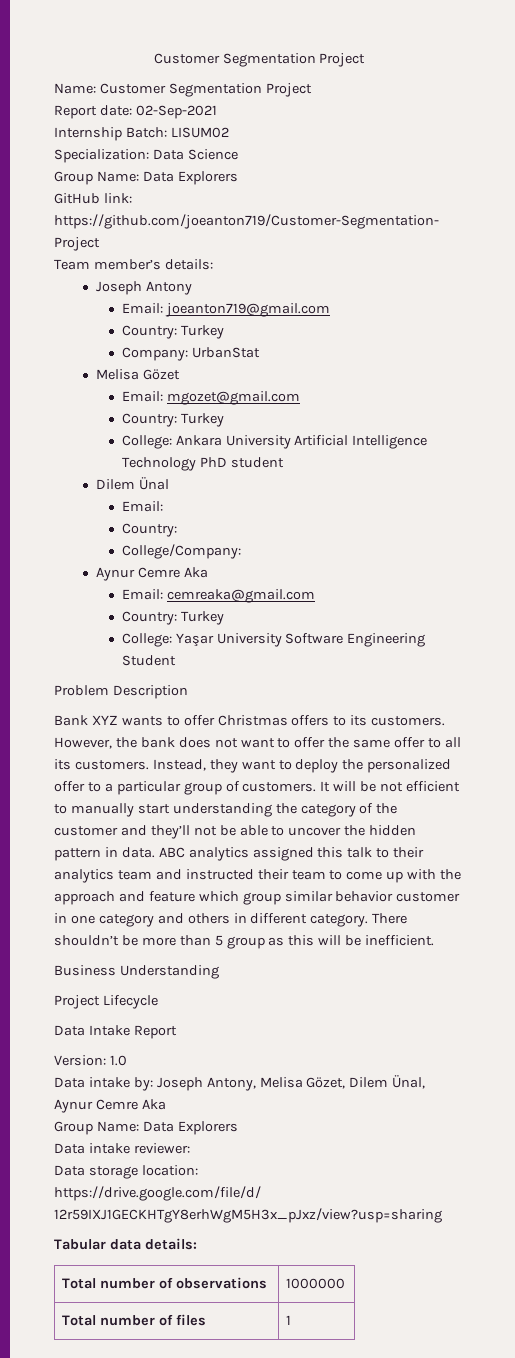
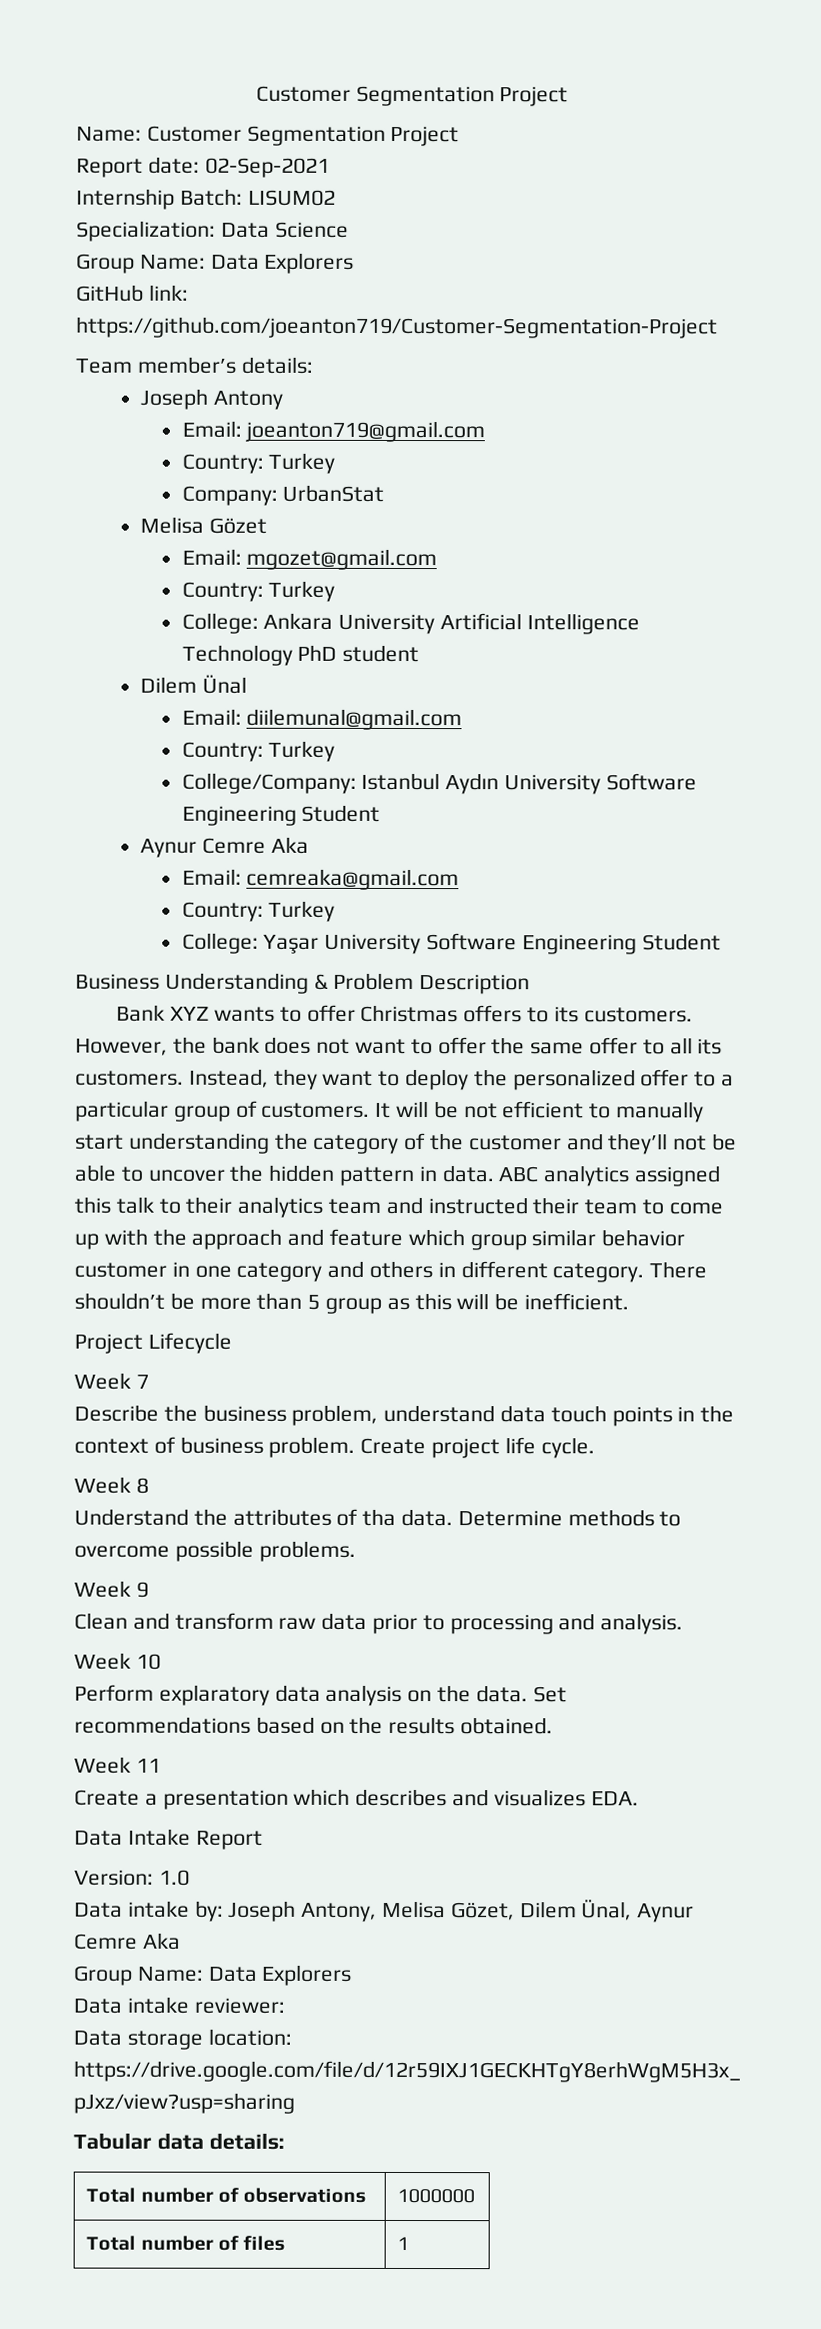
[121,523,177,537] // Country: -> [246,708,463,731] [181,740,336,762] diilemunal@gmail.com // Country: Turkey
(241, 551) none -> [361,772,697,795] [181,804,381,826] Istanbul Aydın University Software Engineering Student
(176, 660) none -> [75,972,329,994] Business Understanding &
[54,965,219,979] // Business Understanding -> (630, 1302) none
(158, 1002) none -> [74,1372,149,1390] [74,1404,735,1427] [74,1436,595,1459] [74,1476,149,1494] [74,1508,682,1527] [74,1540,356,1562] [74,1580,149,1598] [74,1612,684,1635] [74,1652,161,1670] [74,1684,567,1706] [74,1716,554,1735] [74,1756,161,1774] [74,1788,639,1810] // Week 7 // Describe the business problem, understand data touch points in the context of business problem. Create project life cycle. // Week 8 // Understand the attributes of tha data. Determine methods to overcome possible problems. // Week 9 // Clean and transform raw data prior to processing and analysis. // Week 10 // Perform explaratory data analysis on the data. Set recommendations based on the results obtained. // Week 11 // Create a presentation which describes and visualizes EDA.

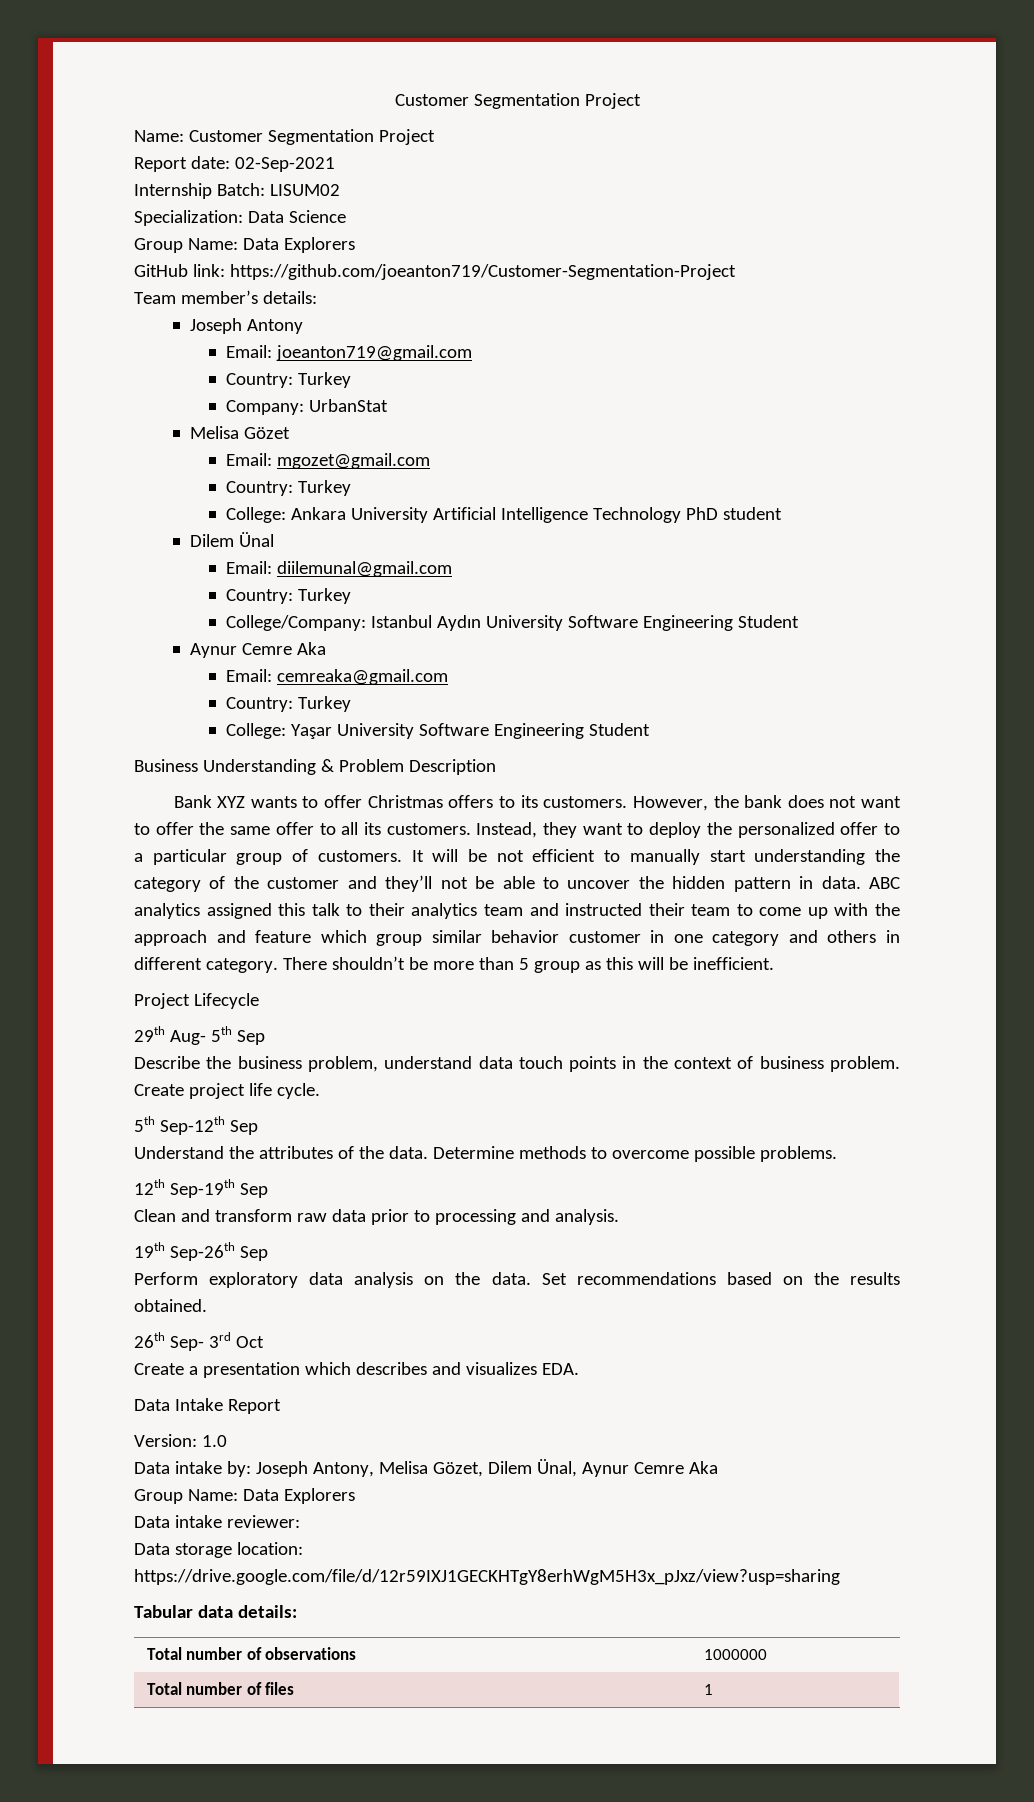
[74,1372,149,1390] Week 7 -> [134,1026,265,1045] 29th Aug- 5th Sep
[74,1476,149,1494] Week 8 -> [134,1116,258,1135] 5th Sep-12th Sep
[362,1508,397,1526] tha -> [358,1146,384,1159] the
[74,1580,149,1598] Week 9 -> [134,1179,268,1198] 12th Sep-19th Sep
[74,1652,161,1670] Week 10 -> [134,1242,268,1261] 19th Sep-26th Sep
[158,1684,270,1706] explaratory -> [209,1272,299,1288] exploratory
[74,1756,161,1774] Week 11 -> [134,1332,264,1351] 26th Sep- 3rd Oct

